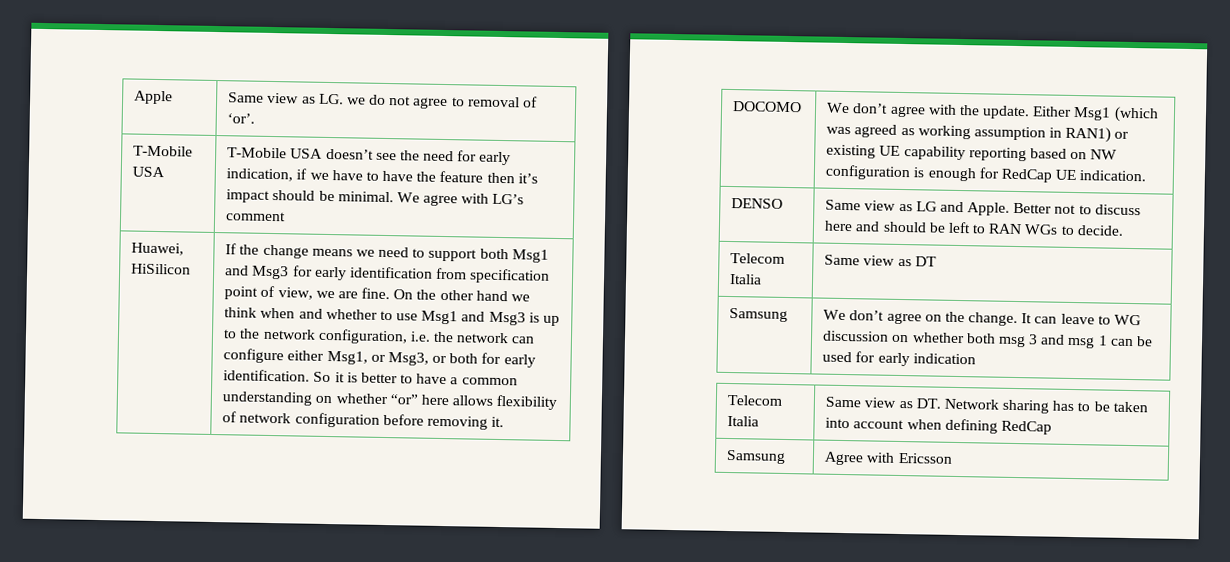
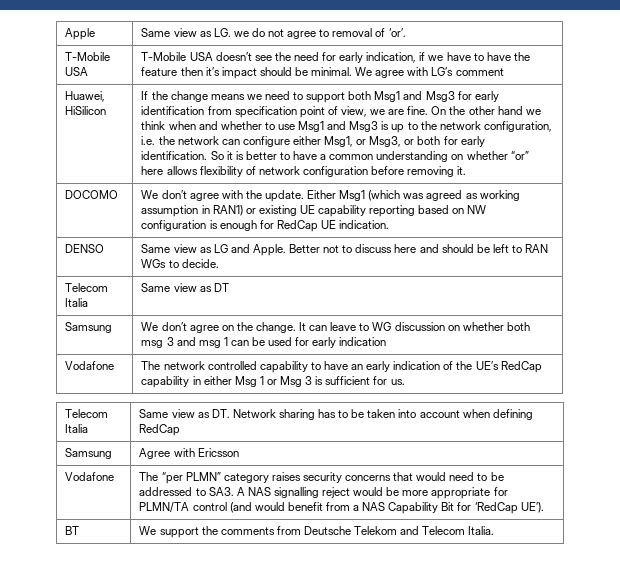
(976, 359) none -> [65,361,115,370] [141,361,542,373] [141,376,405,388] // Vodafone | The network controlled capability to have an early indication of the UE’s RedCap capability in either Msg 1 or Msg 3 is sufficient for us.
(953, 458) none -> [65,472,115,481] [139,472,504,484] [139,487,508,499] [139,502,544,514] [65,526,80,535] [139,526,495,538] // Vodafone | The “per PLMN” category raises security concerns that would need to be addressed to SA3. A NAS signalling reject would be more appropriate for PLMN/TA control (and would benefit from a NAS Capability Bit for ‘RedCap UE’). // BT | We support the comments from Deutsche Telekom and Telecom Italia.

